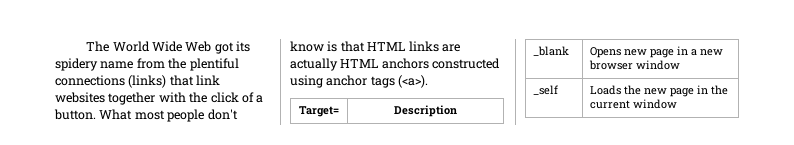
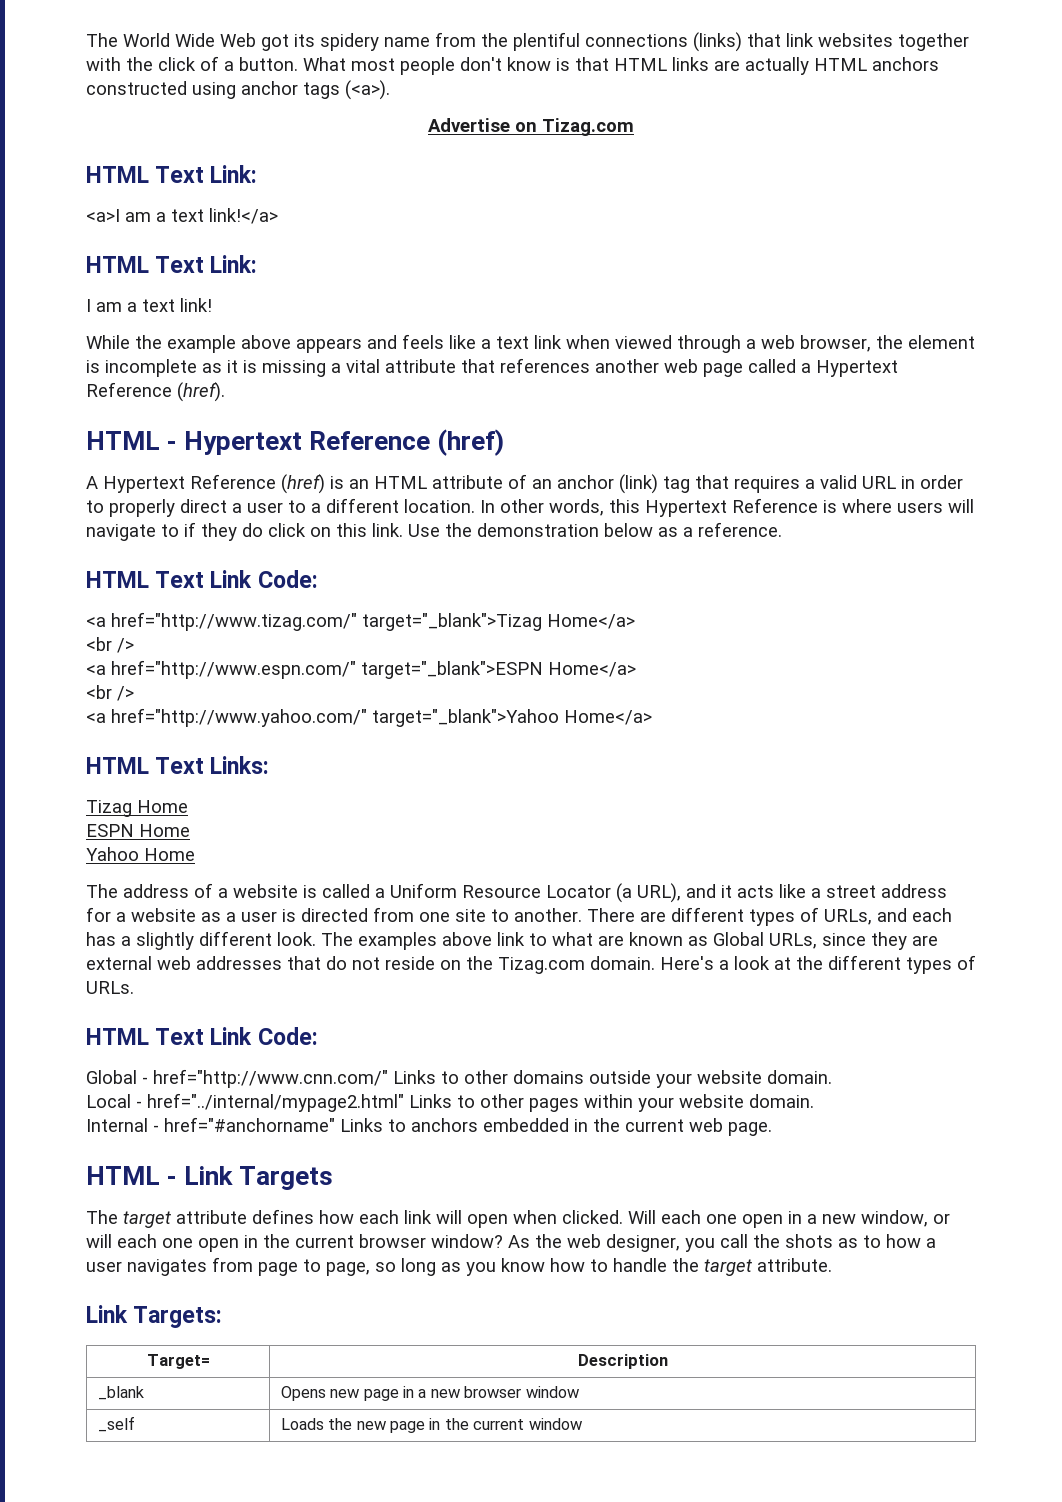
(429, 81) none -> [428,118,634,136] [86,165,258,183] [86,208,278,224] [86,255,258,273] [86,298,212,312] [86,334,975,353] [86,358,898,377] [86,382,225,402] [86,429,505,456] [86,474,963,494] [86,498,974,517] [86,522,782,541] [86,570,318,588] [86,612,635,631] [86,637,134,653] [86,660,636,679] [86,685,134,701] [86,708,652,727] [86,756,270,774] [86,800,188,817] [86,824,190,837] [86,847,195,861] [86,883,947,903] [86,907,952,926] [86,931,938,950] [86,955,976,974] [86,981,134,994] [86,1027,318,1045] [86,1069,832,1088] [86,1093,814,1112] [86,1117,772,1136] [86,1166,334,1190] [86,1209,950,1228] [86,1234,936,1252] [86,1257,832,1276] [86,1305,223,1328] // Advertise on Tizag.com // HTML Text Link: // <a>I am a text link!</a> // HTML Text Link: // I am a text link! // While the example above appears and feels like a text link when viewed through a web browser, the element is incomplete as it is missing a vital attribute that references another web page called a Hypertext Reference (href). // HTML - Hypertext Reference (href) // A Hypertext Reference (href) is an HTML attribute of an anchor (link) tag that requires a valid URL in order to properly direct a user to a different location. In other words, this Hypertext Reference is where users will navigate to if they do click on this link. Use the demonstration below as a reference. // HTML Text Link Code: // <a href="http://www.tizag.com/" target="_blank">Tizag Home</a> // <br /> // <a href="http://www.espn.com/" target="_blank">ESPN Home</a> // <br /> // <a href="http://www.yahoo.com/" target="_blank">Yahoo Home</a> // HTML Text Links: // Tizag Home // ESPN Home // Yahoo Home // The address of a website is called a Uniform Resource Locator (a URL), and it acts like a street address for a website as a user is directed from one site to another. There are different types of URLs, and each has a slightly different look. The examples above link to what are known as Global URLs, since they are external web addresses that do not reside on the Tizag.com domain. Here's a look at the different types of URLs. // HTML Text Link Code: // Global - href="http://www.cnn.com/" Links to other domains outside your website domain. // Local - href="../internal/mypage2.html" Links to other pages within your website domain. // Internal - href="#anchorname" Links to anchors embedded in the current web page. // HTML - Link Targets // The target attribute defines how each link will open when clicked. Will each one open in a new window, or will each one open in the current browser window? As the web designer, you call the shots as to how a user navigates from page to page, so long as you know how to handle the target attribute. // Link Targets:

